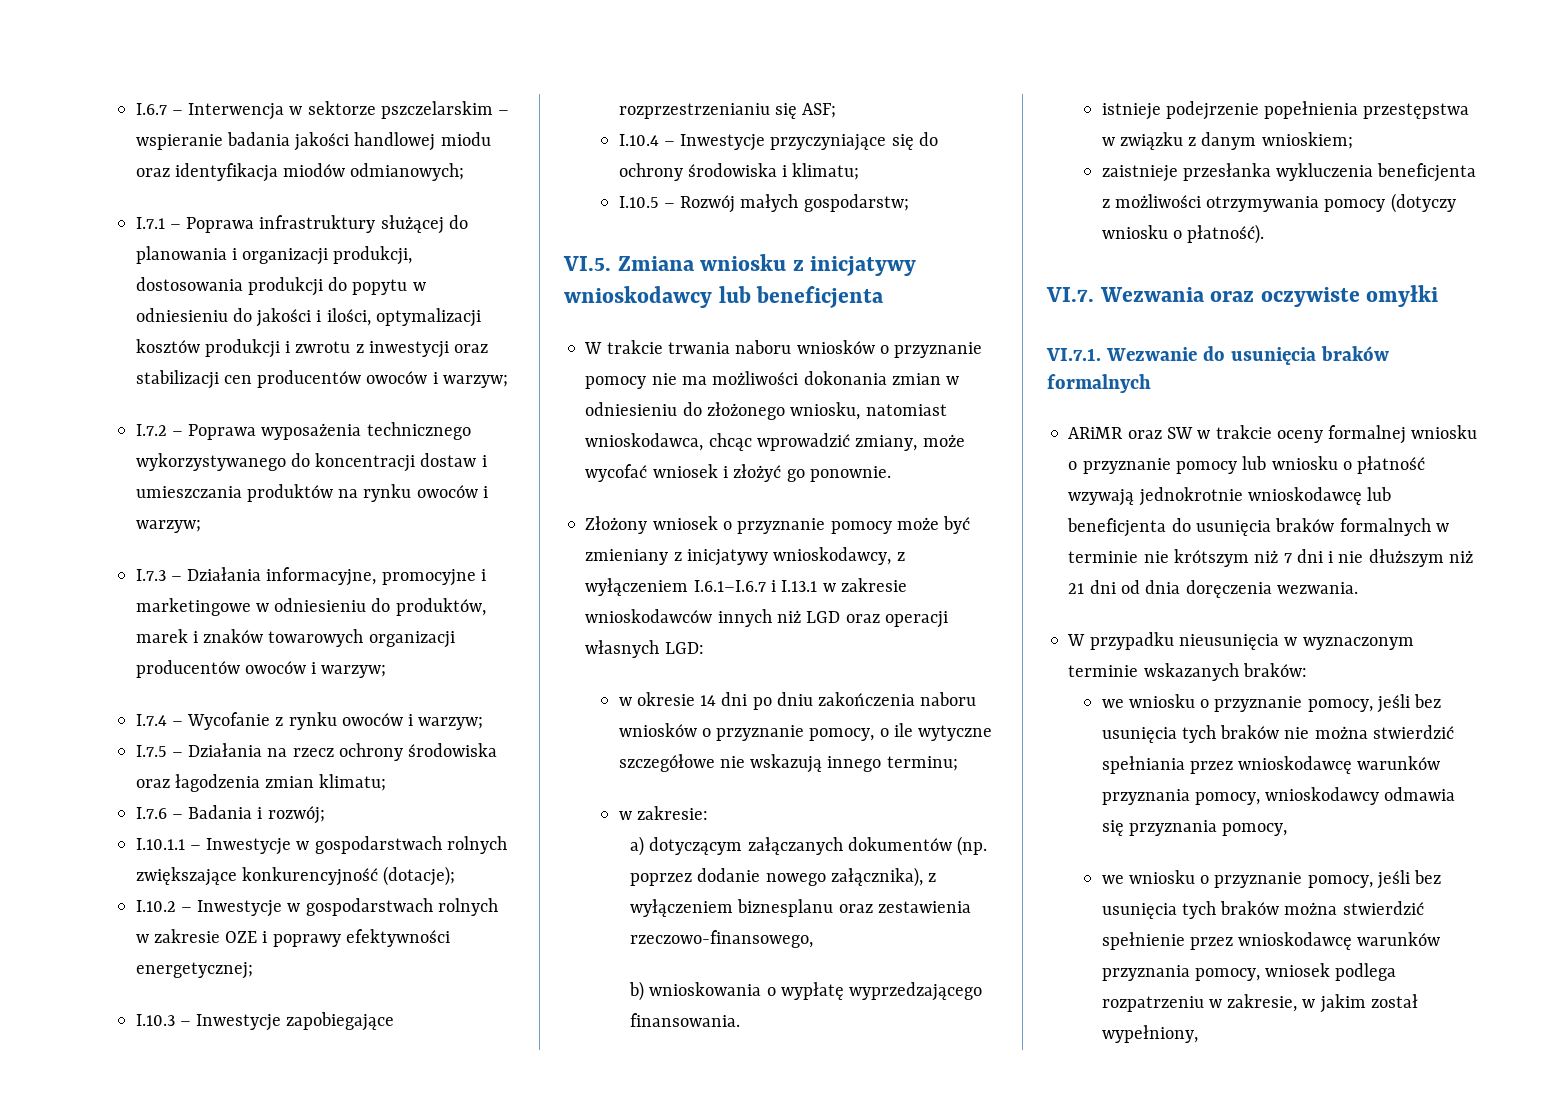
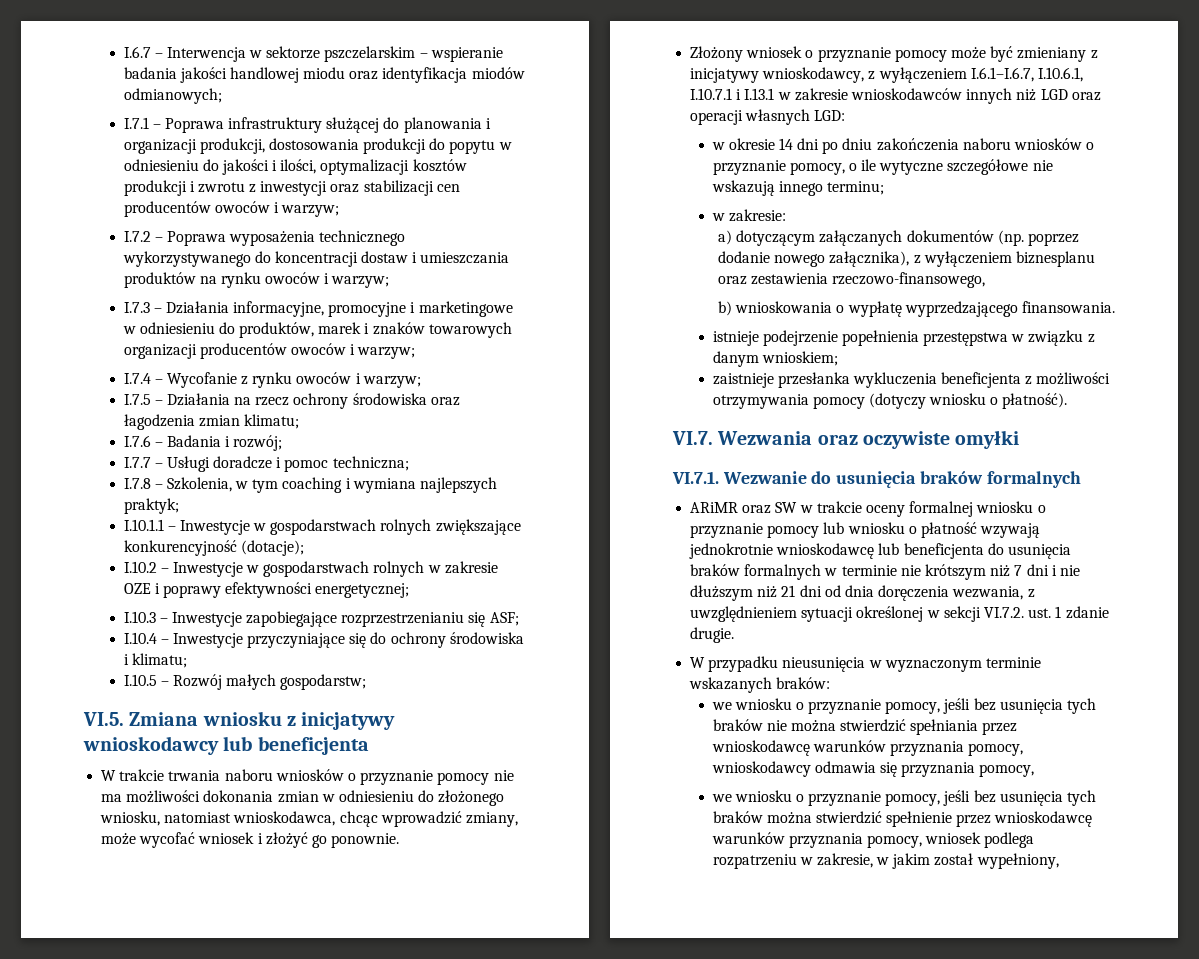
(325, 815) none -> [123,456,409,472] [123,477,498,493] [123,498,179,514] // I.7.7 – Usługi doradcze i pomoc techniczna; // I.7.8 – Szkolenia, w tym coaching i wymiana najlepszych praktyk;
[693,580,766,592] I.6.1–I.6.7 -> [970,67,1083,82] [690,88,733,100] I.6.1–I.6.7, I.10.6.1, I.10.7.1
[1276,582,1358,594] wezwania. -> [952,586,1035,600] [690,606,1109,622] [690,627,735,643] wezwania, z uwzględnieniem sytuacji określonej w sekcji VI.7.2. ust. 1 zdanie drugie.

